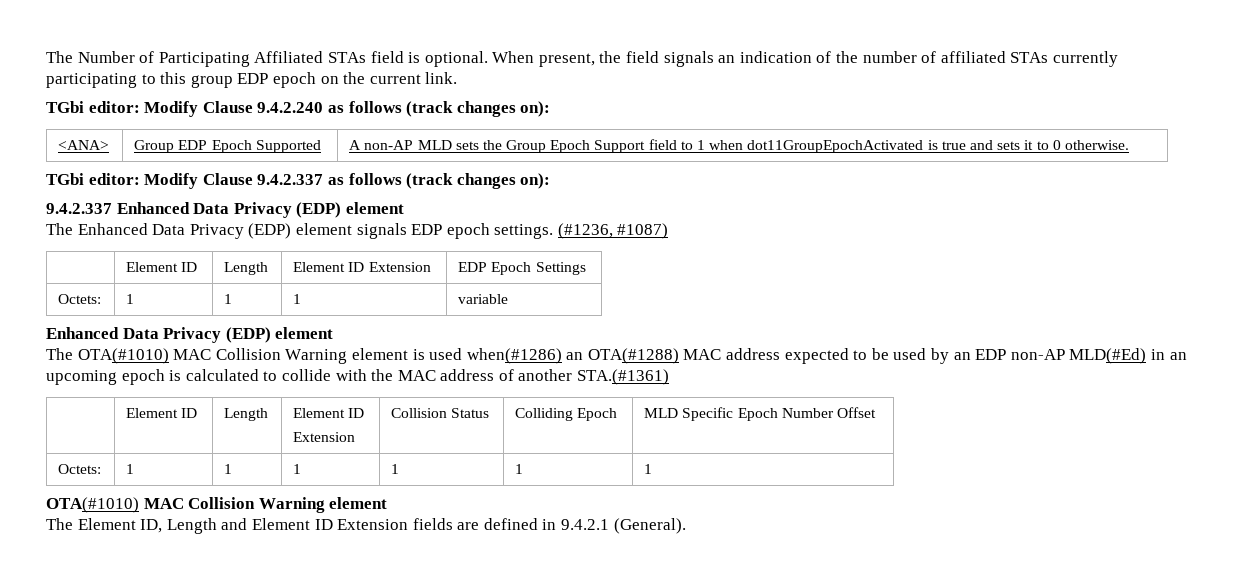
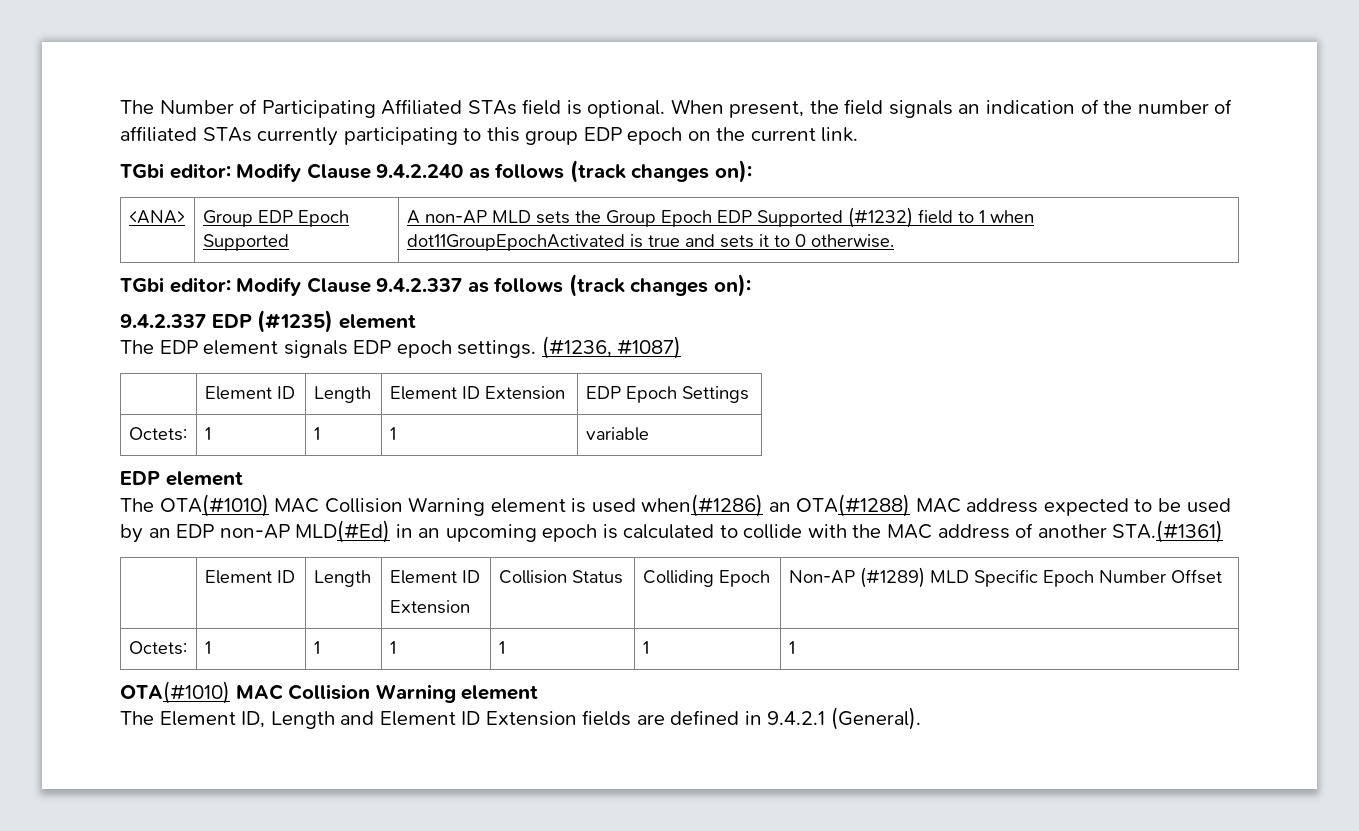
[594,140,646,153] Support -> [716,207,913,228] EDP Supported (#1232)
[116,202,404,218] [46,223,292,239] Enhanced Data Privacy (EDP) element // The Enhanced Data Privacy (EDP) -> [211,310,416,333] [120,340,198,354] EDP (#1235) element // The EDP
[46,327,271,343] Enhanced Data Privacy (EDP) -> [120,471,160,485] EDP
(618, 414) none -> [788,567,925,588] Non-AP (#1289)

